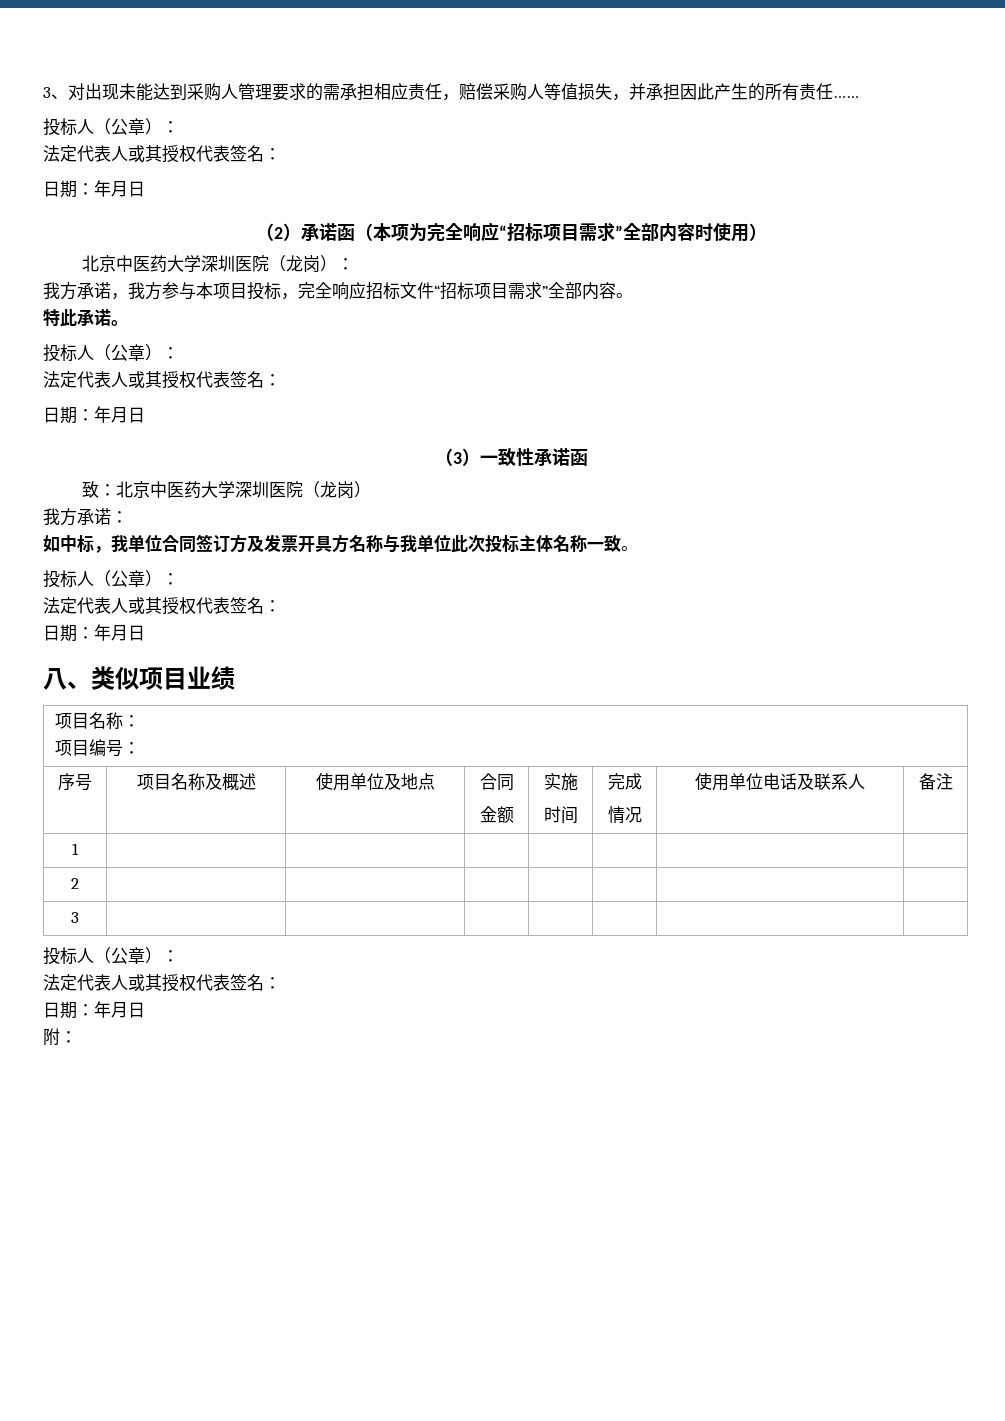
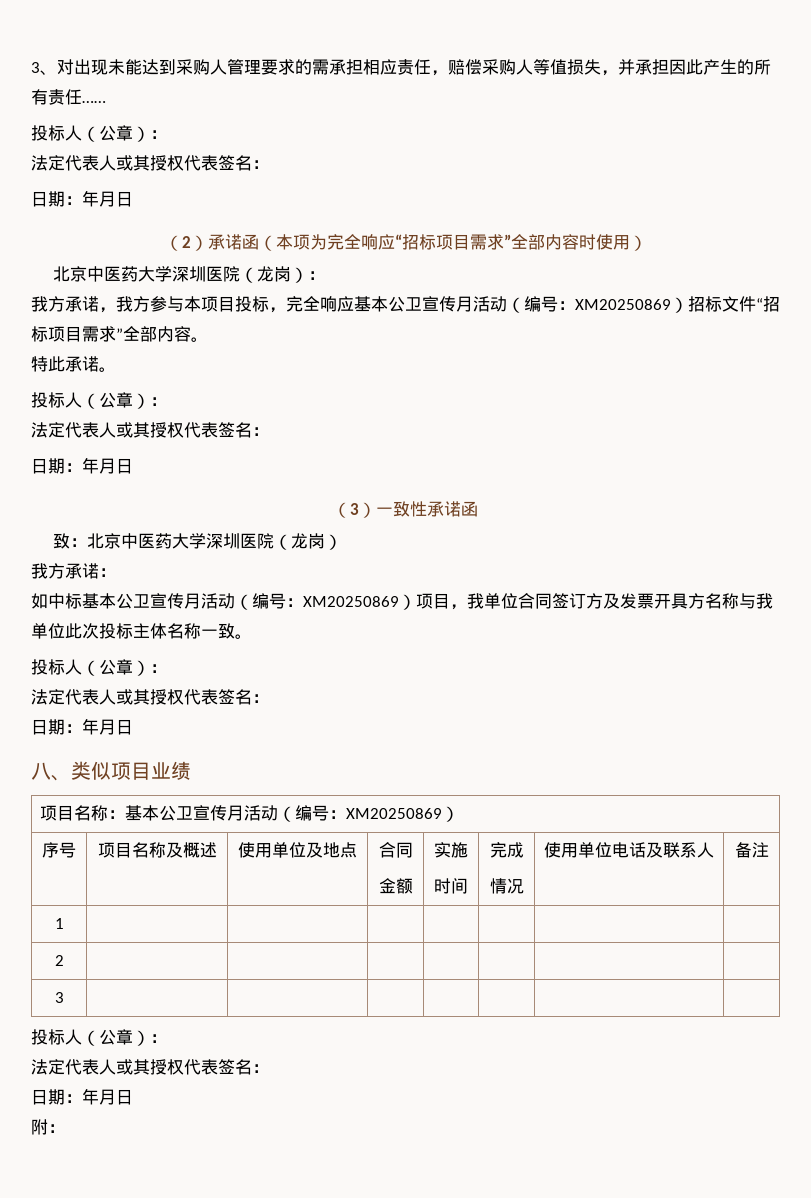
(366, 290) none -> [354,296,688,313] 基本公卫宣传月活动（编号：XM20250869）
(94, 543) none -> [82,593,450,610] 基本公卫宣传月活动（编号：XM20250869）项目
[54,739,140,757] // 项目编号： -> [124,805,459,822] 基本公卫宣传月活动（编号：XM20250869）

